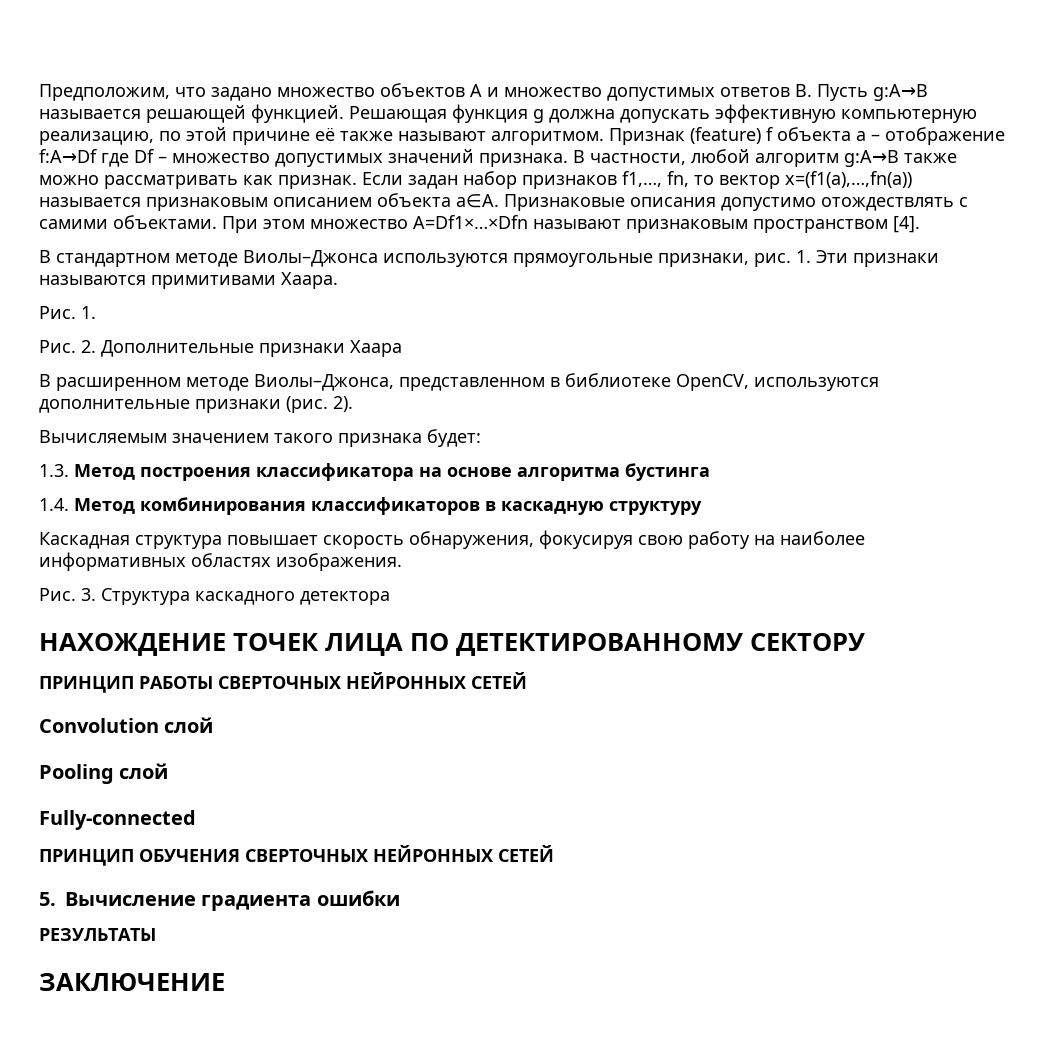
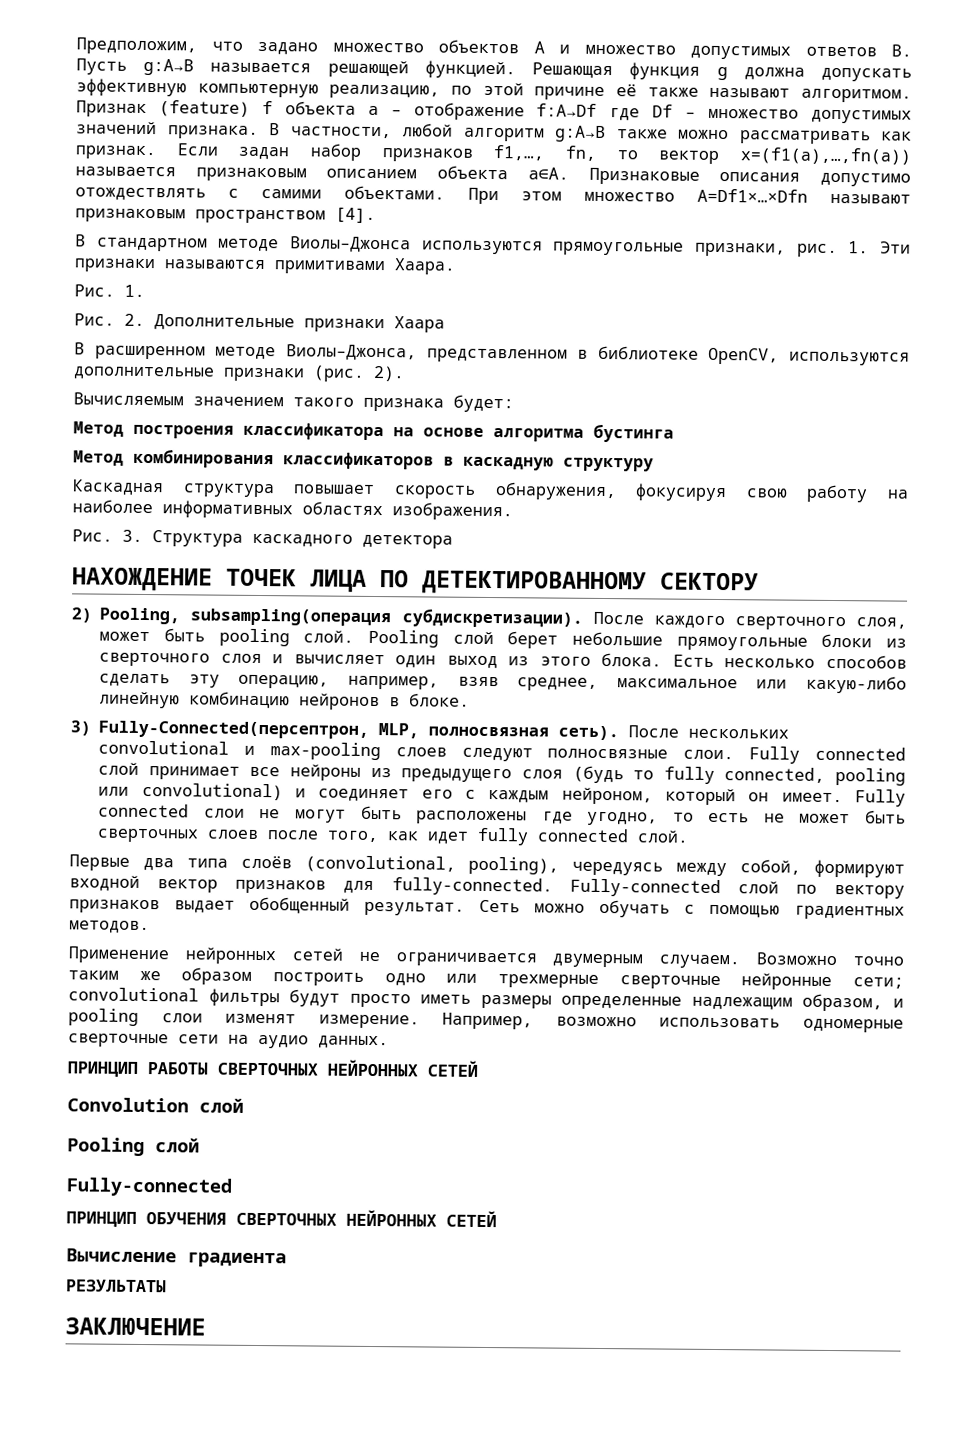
[39,464,69,477] 1.3. -> (514, 403) none
[39,498,69,511] 1.4. -> (674, 433) none
(865, 642) none -> [71,607,907,631] [99,628,907,651] [99,652,907,669] [99,673,907,694] [99,691,471,711] [70,720,790,741] [98,740,906,764] [98,762,907,786] [98,782,906,807] [98,803,906,826] [97,827,690,846] [69,854,906,878] [69,875,905,899] [69,896,905,920] [69,920,150,934] [68,946,904,969] [68,967,904,991] [68,987,904,1012] [68,1008,904,1033] [68,1033,389,1049] // 2) Pooling, subsampling(операция субдискретизации). После каждого сверточного слоя, может быть pooling слой. Pooling слой берет небольшие прямоугольные блоки из сверточного слоя и вычисляет один выход из этого блока. Есть несколько способов сделать эту операцию, например, взяв среднее, максимальное или какую-либо линейную комбинацию нейронов в блоке. // 3) Fully-Connected(персептрон, MLP, полносвязная сеть). После нескольких convolutional и max-pooling слоев следуют полносвязные слои. Fully connected слой принимает все нейроны из предыдущего слоя (будь то fully connected, pooling или convolutional) и соединяет его с каждым нейроном, который он имеет. Fully connected слои не могут быть расположены где угодно, то есть не может быть сверточных слоев после того, как идет fully connected слой. // Первые два типа слоёв (convolutional, pooling), чередуясь между собой, формируют входной вектор признаков для fully-connected. Fully-connected слой по вектору признаков выдает обобщенный результат. Сеть можно обучать с помощью градиентных методов. // Применение нейронных сетей не ограничивается двумерным случаем. Возможно точно таким же образом построить одно или трехмерные сверточные нейронные сети; convolutional фильтры будут просто иметь размеры определенные надлежащим образом, и pooling слои изменят измерение. Например, возможно использовать одномерные сверточные сети на аудио данных.
[39,892,56,906] 5. -> (497, 1219) none
[316,890,400,906] ошибки -> (287, 1260) none

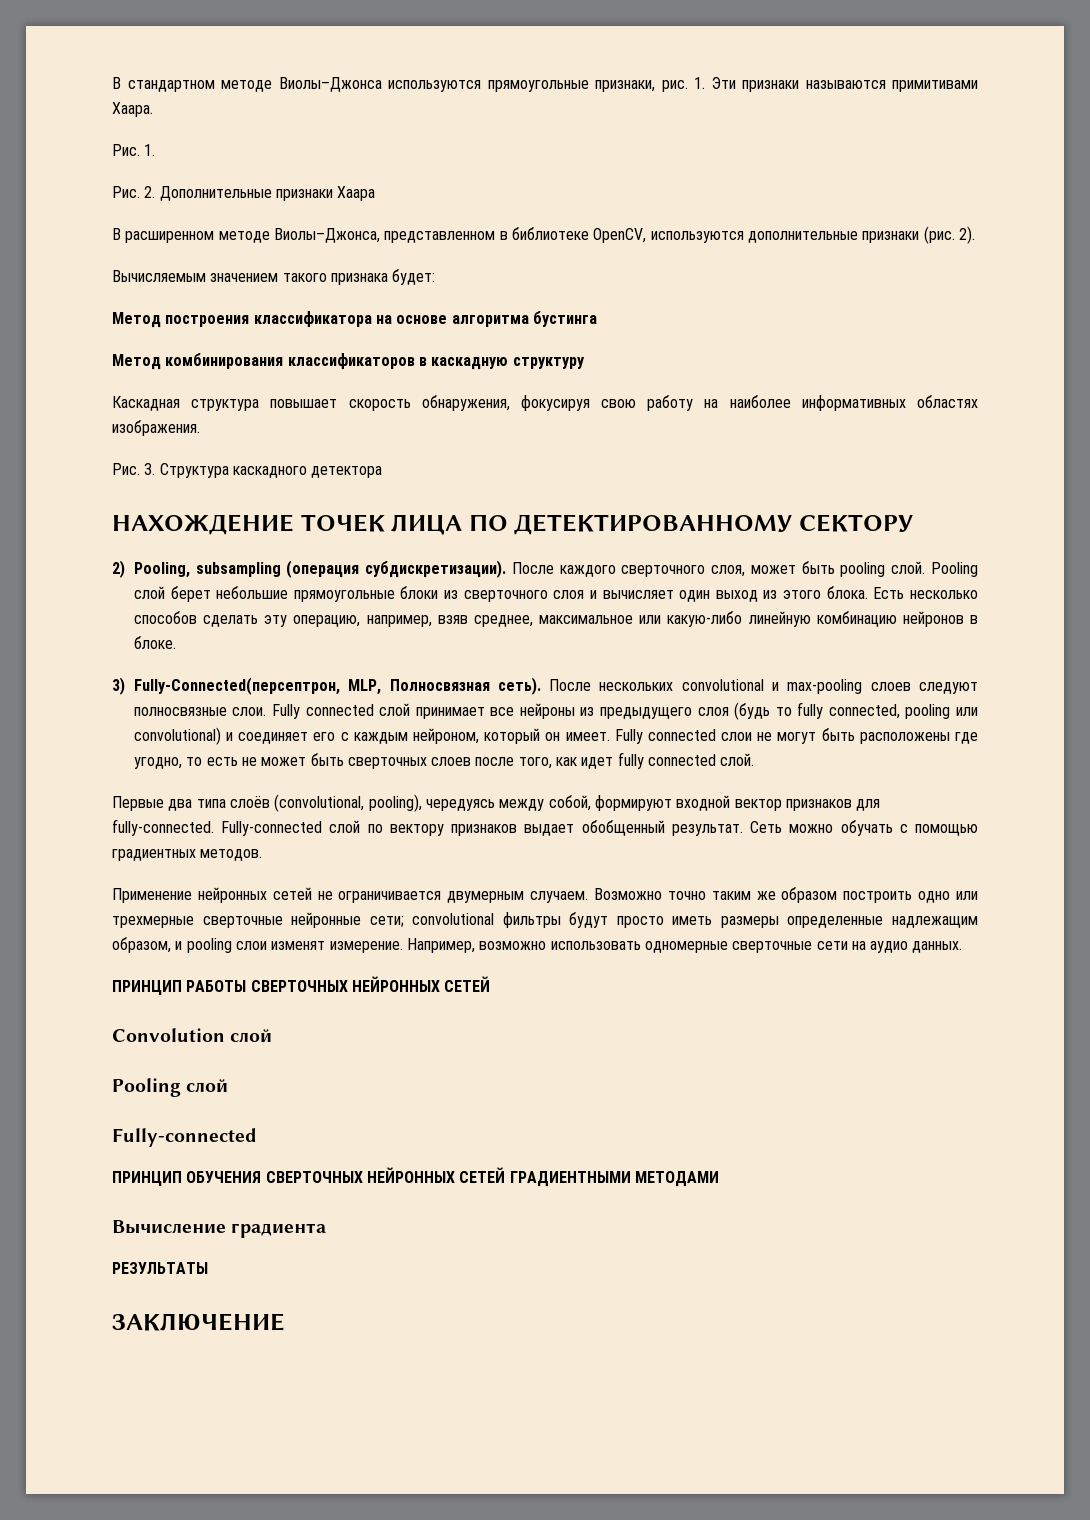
[76,37,912,60] [76,58,912,82] [76,78,912,103] [76,100,912,124] [76,121,912,145] [75,143,911,165] [75,165,911,187] [75,185,911,205] [75,207,376,224] Предположим, что задано множество объектов A и множество допустимых ответов B. Пусть g:A→B называется решающей функцией. Решающая функция g должна допускать эффективную компьютерную реализацию, по этой причине её также называют алгоритмом. Признак (feature) f объекта a – отображение f:A→Df где Df – множество допустимых значений признака. В частности, любой алгоритм g:A→B также можно рассматривать как признак. Если задан набор признаков f1,…, fn, то вектор x=(f1(a),…,fn(a)) называется признаковым описанием объекта a∈A. Признаковые описания допустимо отождествлять с самими объектами. При этом множество A=Df1×…×Dfn называют признаковым пространством [4]. // -> (112, 83) none
[190,608,392,627] subsampling(операция -> [195,560,360,578] subsampling (операция
[428,726,550,737] полносвязная -> [389,679,490,691] Полносвязная
(497, 1219) none -> [509,1171,719,1187] ГРАДИЕНТНЫМИ МЕТОДАМИ

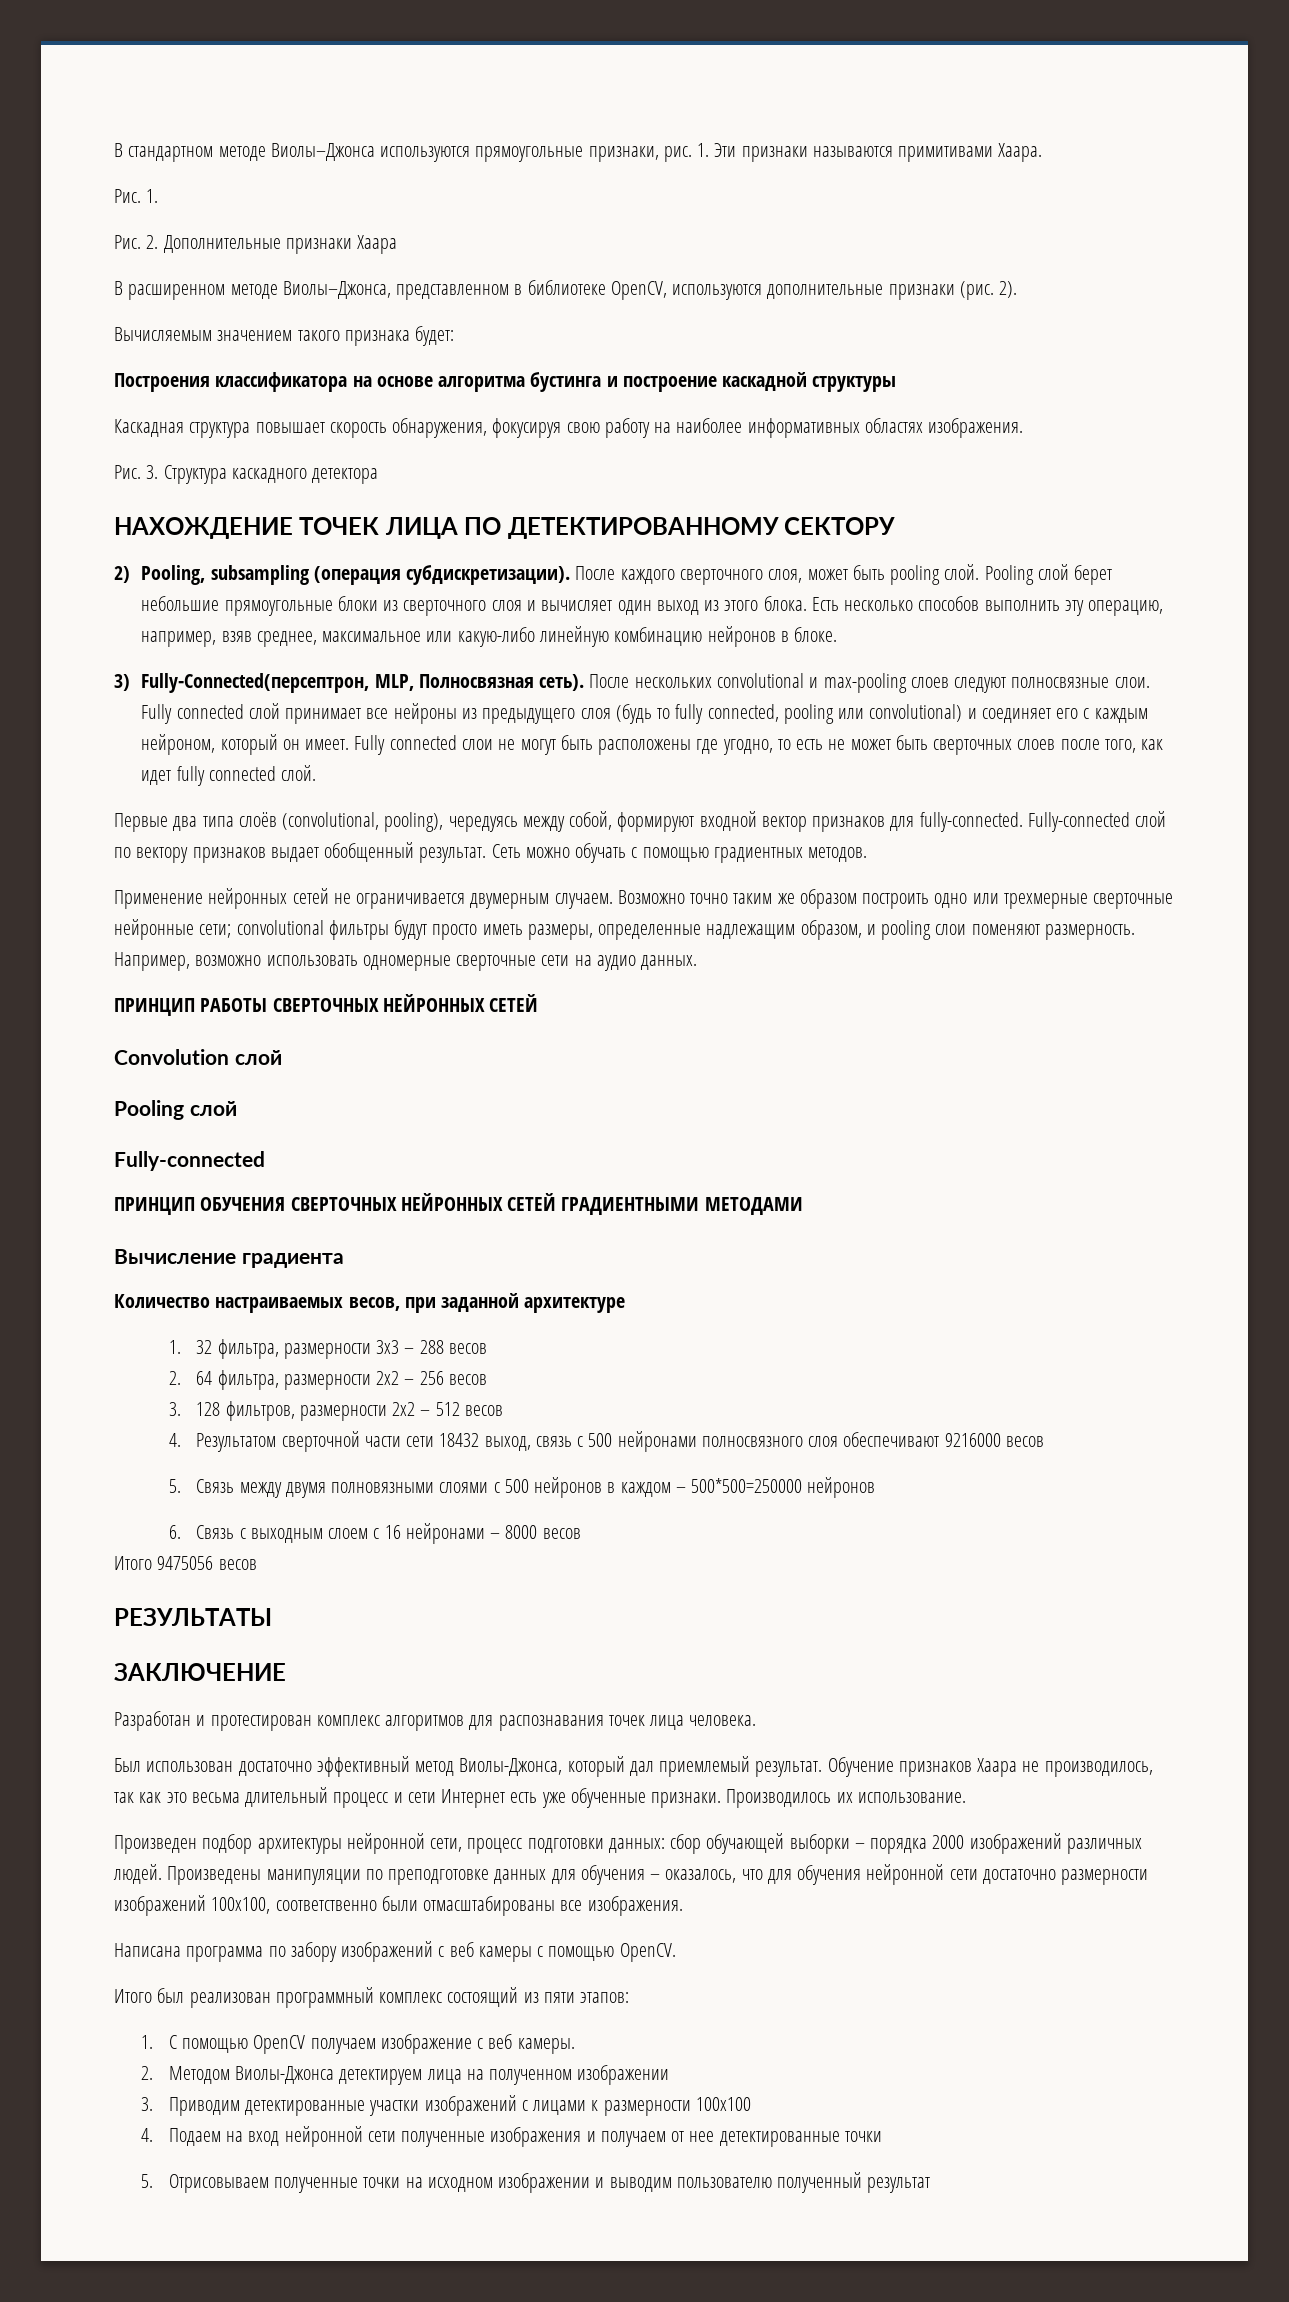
[112,312,250,328] Метод построения -> [114,373,210,392] Построения
[112,353,585,370] // Метод комбинирования классификаторов в каскадную структуру -> [606,372,897,392] и построение каскадной структуры
[203,615,259,627] сделать -> [984,600,1060,611] выполнить
[720,916,779,928] размеры -> [527,924,593,940] размеры,
[271,941,403,953] изменят измерение. -> [971,924,1135,940] поменяют размерность.
[112,1262,208,1274] [112,1313,285,1331] РЕЗУЛЬТАТЫ // ЗАКЛЮЧЕНИЕ -> [114,1293,626,1313] [168,1339,487,1359] [168,1370,487,1390] [168,1401,503,1421] [168,1431,1044,1452] [168,1477,876,1498] [168,1523,581,1544] [114,1556,257,1570] [114,1608,272,1626] [114,1663,286,1681] [114,1711,757,1731] [114,1756,1153,1777] [114,1787,966,1808] [114,1833,1142,1854] [113,1864,1149,1885] [114,1895,683,1916] [114,1941,676,1962] [114,1987,630,2008] [141,2034,575,2054] [141,2065,670,2085] [141,2095,751,2116] [141,2126,883,2147] [141,2172,931,2193] Количество настраиваемых весов, при заданной архитектуре // 1. 32 фильтра, размерности 3x3 – 288 весов // 2. 64 фильтра, размерности 2x2 – 256 весов // 3. 128 фильтров, размерности 2x2 – 512 весов // 4. Результатом сверточной части сети 18432 выход, связь с 500 нейронами полносвязного слоя обеспечивают 9216000 весов // 5. Связь между двумя полновязными слоями с 500 нейронов в каждом – 500*500=250000 нейронов // 6. Связь с выходным слоем с 16 нейронами – 8000 весов // Итого 9475056 весов // РЕЗУЛЬТАТЫ // ЗАКЛЮЧЕНИЕ // Разработан и протестирован комплекс алгоритмов для распознавания точек лица человека. // Был использован достаточно эффективный метод Виолы-Джонса, который дал приемлемый результат. Обучение признаков Хаара не производилось, так как это весьма длительный процесс и сети Интернет есть уже обученные признаки. Производилось их использование. // Произведен подбор архитектуры нейронной сети, процесс подготовки данных: сбор обучающей выборки – порядка 2000 изображений различных людей. Произведены манипуляции по преподготовке данных для обучения – оказалось, что для обучения нейронной сети достаточно размерности изображений 100х100, соответственно были отмасштабированы все изображения. // Написана программа по забору изображений с веб камеры с помощью OpenCV. // Итого был реализован программный комплекс состоящий из пяти этапов: // 1. С помощью OpenCV получаем изображение с веб камеры. // 2. Методом Виолы-Джонса детектируем лица на полученном изображении // 3. Приводим детектированные участки изображений с лицами к размерности 100х100 // 4. Подаем на вход нейронной сети полученные изображения и получаем от нее детектированные точки // 5. Отрисовываем полученные точки на исходном изображении и выводим пользователю полученный результат

